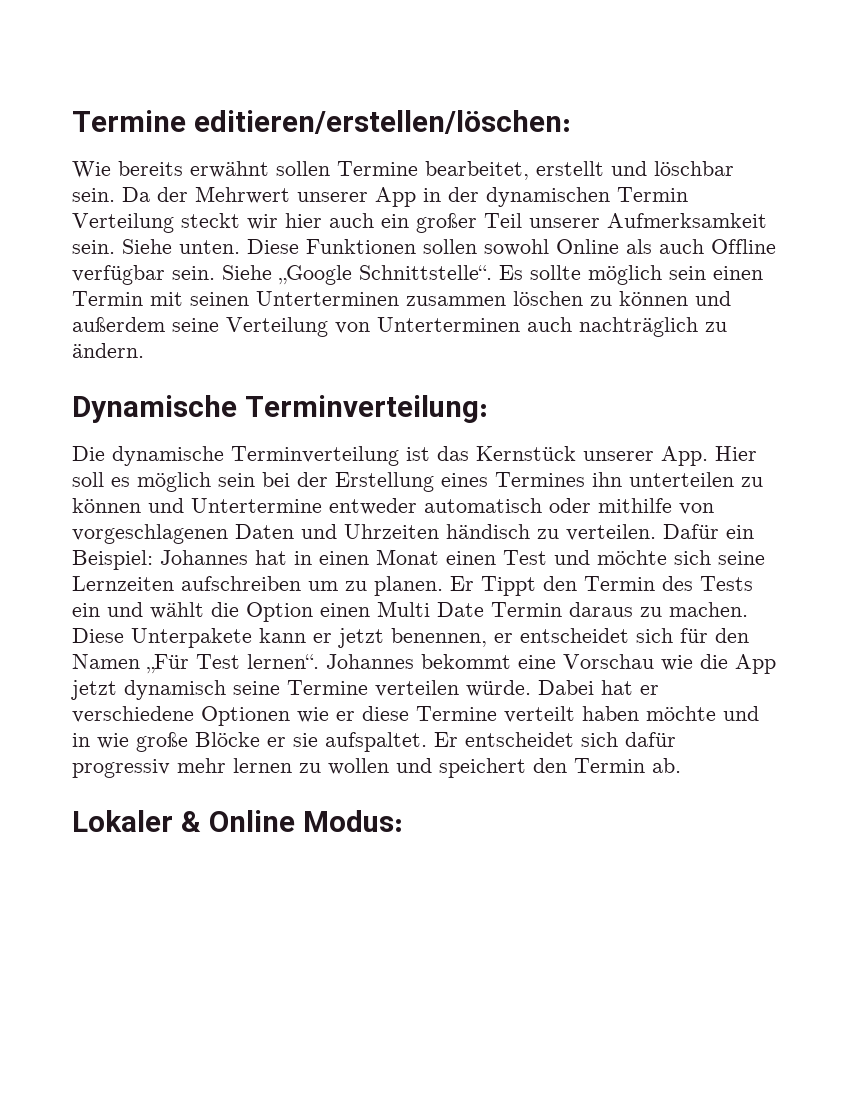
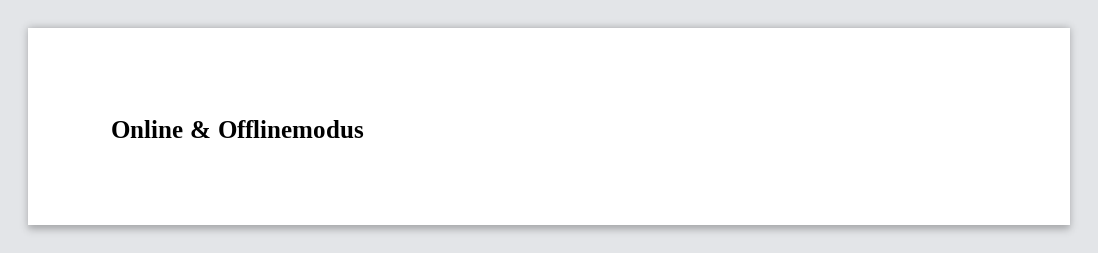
[72,110,571,134] [72,161,734,180] [72,186,688,207] [72,213,767,233] [72,239,776,256] [72,265,763,285] [72,291,731,306] [72,317,727,337] [72,343,144,358] [72,395,488,423] [72,446,757,466] [72,472,763,492] [72,498,714,515] [72,524,754,544] [72,549,765,570] [72,576,753,596] [72,601,748,622] [72,628,749,648] [72,654,776,674] [71,680,659,700] [72,706,759,726] [72,732,676,752] [72,758,681,778] [72,810,403,832] Termine editieren/erstellen/löschen: // Wie bereits erwähnt sollen Termine bearbeitet, erstellt und löschbar sein. Da der Mehrwert unserer App in der dynamischen Termin Verteilung steckt wir hier auch ein großer Teil unserer Aufmerksamkeit sein. Siehe unten. Diese Funktionen sollen sowohl Online als auch Offline verfügbar sein. Siehe „Google Schnittstelle“. Es sollte möglich sein einen Termin mit seinen Unterterminen zusammen löschen zu können und außerdem seine Verteilung von Unterterminen auch nachträglich zu ändern. // Dynamische Terminverteilung: // Die dynamische Terminverteilung ist das Kernstück unserer App. Hier soll es möglich sein bei der Erstellung eines Termines ihn unterteilen zu können und Untertermine entweder automatisch oder mithilfe von vorgeschlagenen Daten und Uhrzeiten händisch zu verteilen. Dafür ein Beispiel: Johannes hat in einen Monat einen Test und möchte sich seine Lernzeiten aufschreiben um zu planen. Er Tippt den Termin des Tests ein und wählt die Option einen Multi Date Termin daraus zu machen. Diese Unterpakete kann er jetzt benennen, er entscheidet sich für den Namen „Für Test lernen“. Johannes bekommt eine Vorschau wie die App jetzt dynamisch seine Termine verteilen würde. Dabei hat er verschiedene Optionen wie er diese Termine verteilt haben möchte und in wie große Blöcke er sie aufspaltet. Er entscheidet sich dafür progressiv mehr lernen zu wollen und speichert den Termin ab. // Lokaler & Online Modus: -> [111,120,364,138] Online & Offlinemodus

